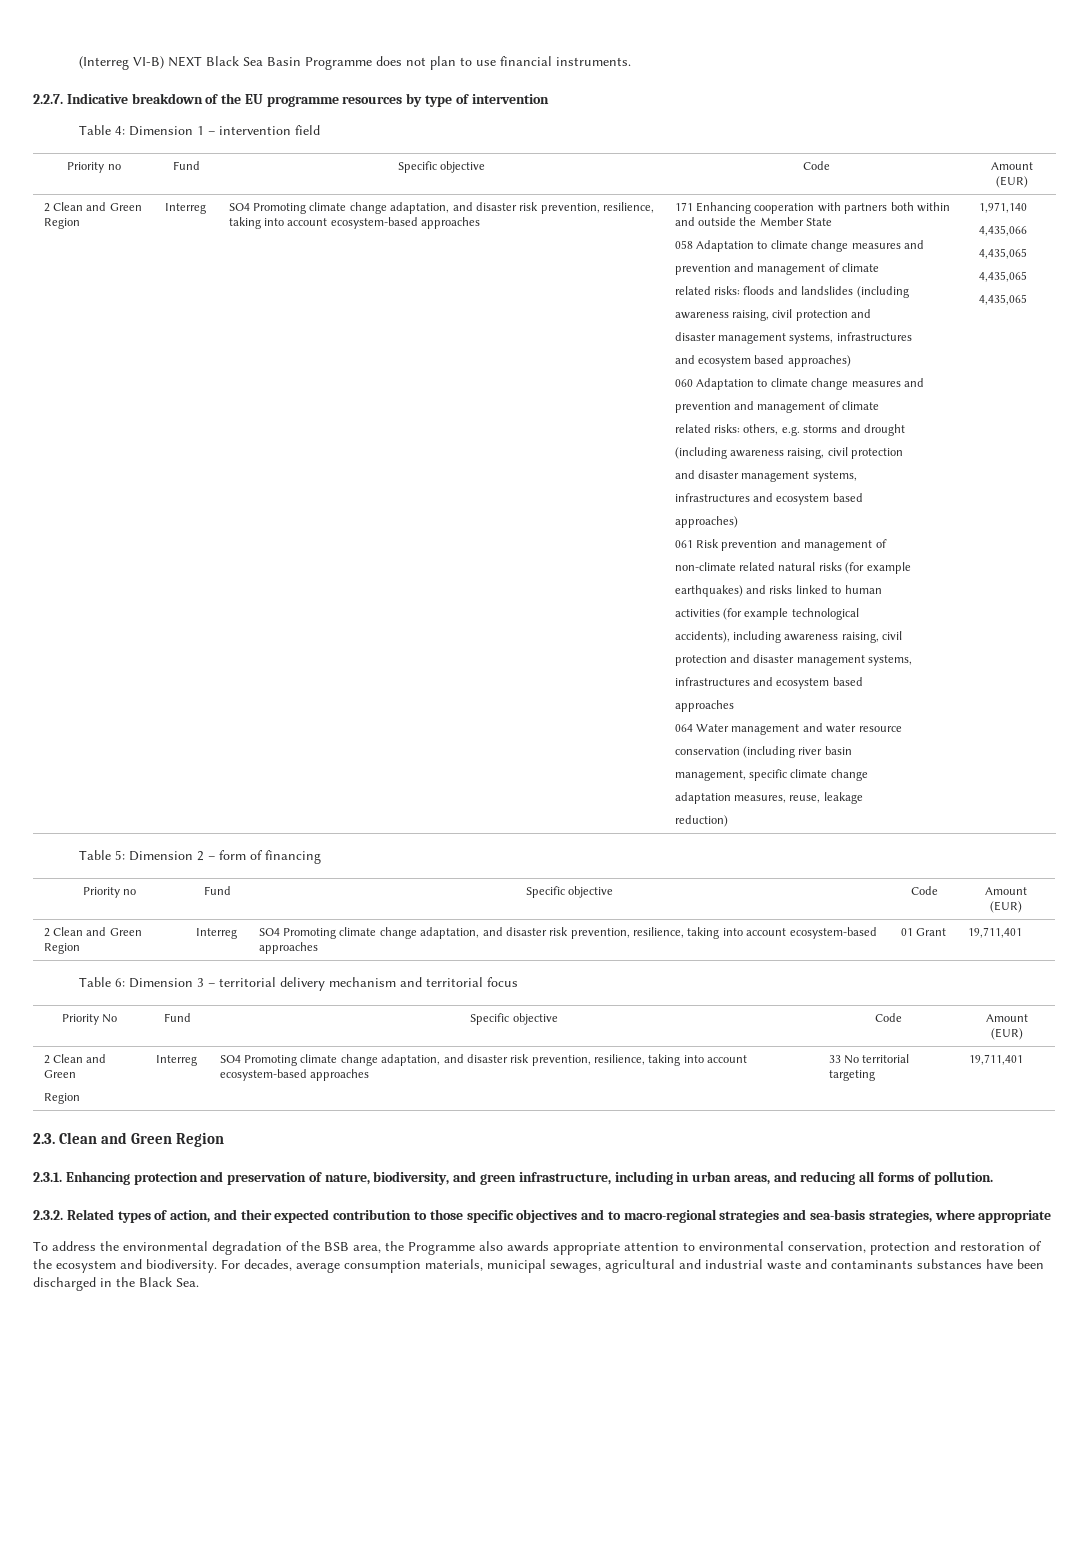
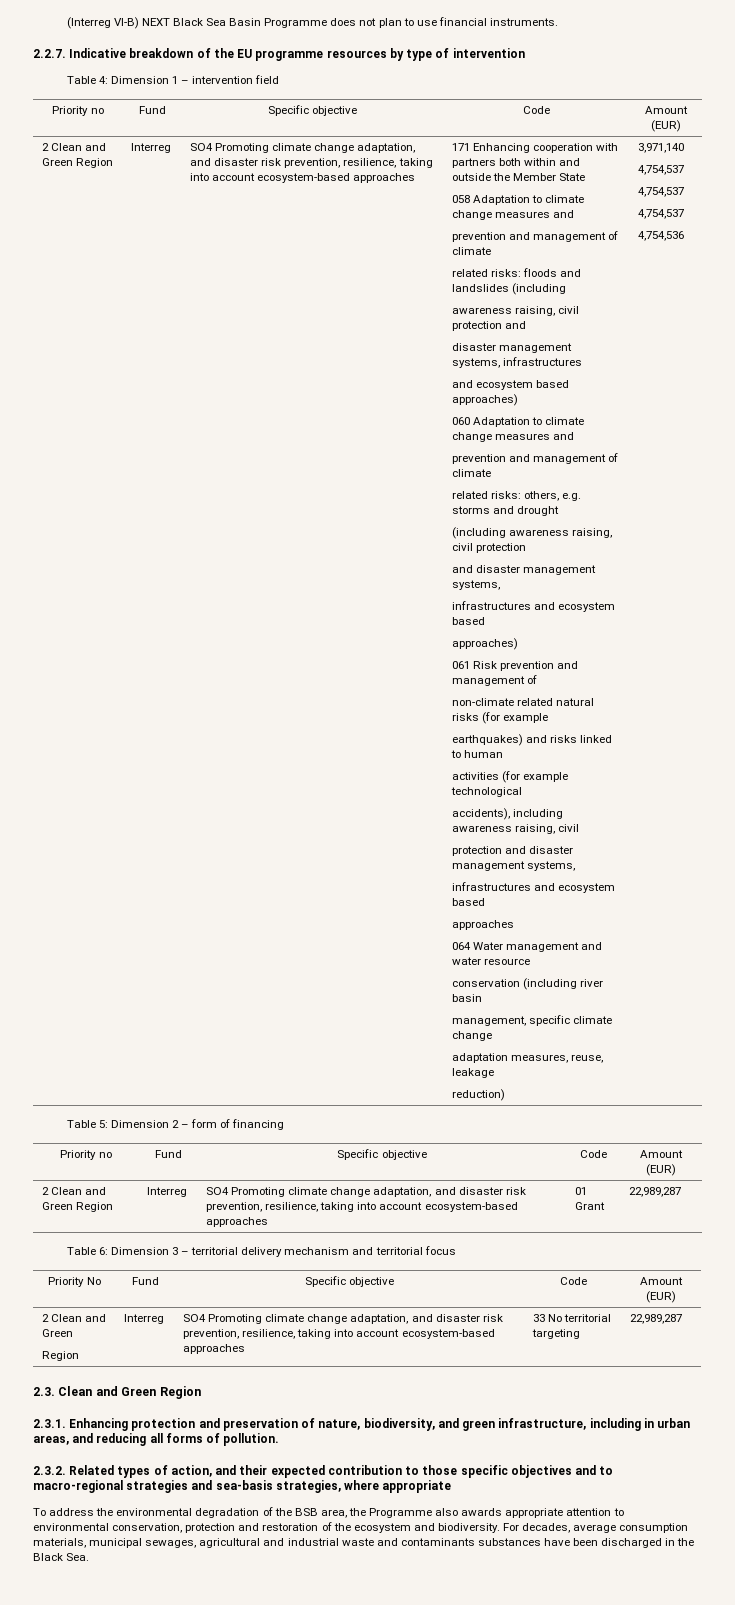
[978,202,1027,213] [978,225,1027,236] [978,248,1027,259] [978,271,1027,282] [978,294,1027,305] 1,971,140 // 4,435,066 // 4,435,065 // 4,435,065 // 4,435,065 -> [638,143,685,153] [638,165,685,175] [638,187,685,197] [638,209,685,219] [638,231,685,241] 3,971,140 // 4,754,537 // 4,754,537 // 4,754,537 // 4,754,536
[967,927,1022,938] 19,711,401 -> [629,1187,682,1197] 22,989,287
[968,1054,1023,1065] 19,711,401 -> [630,1314,683,1324] 22,989,287

